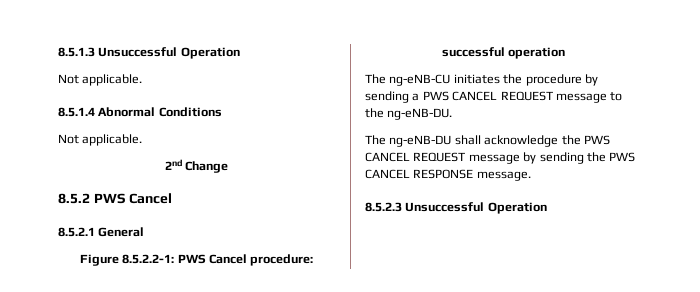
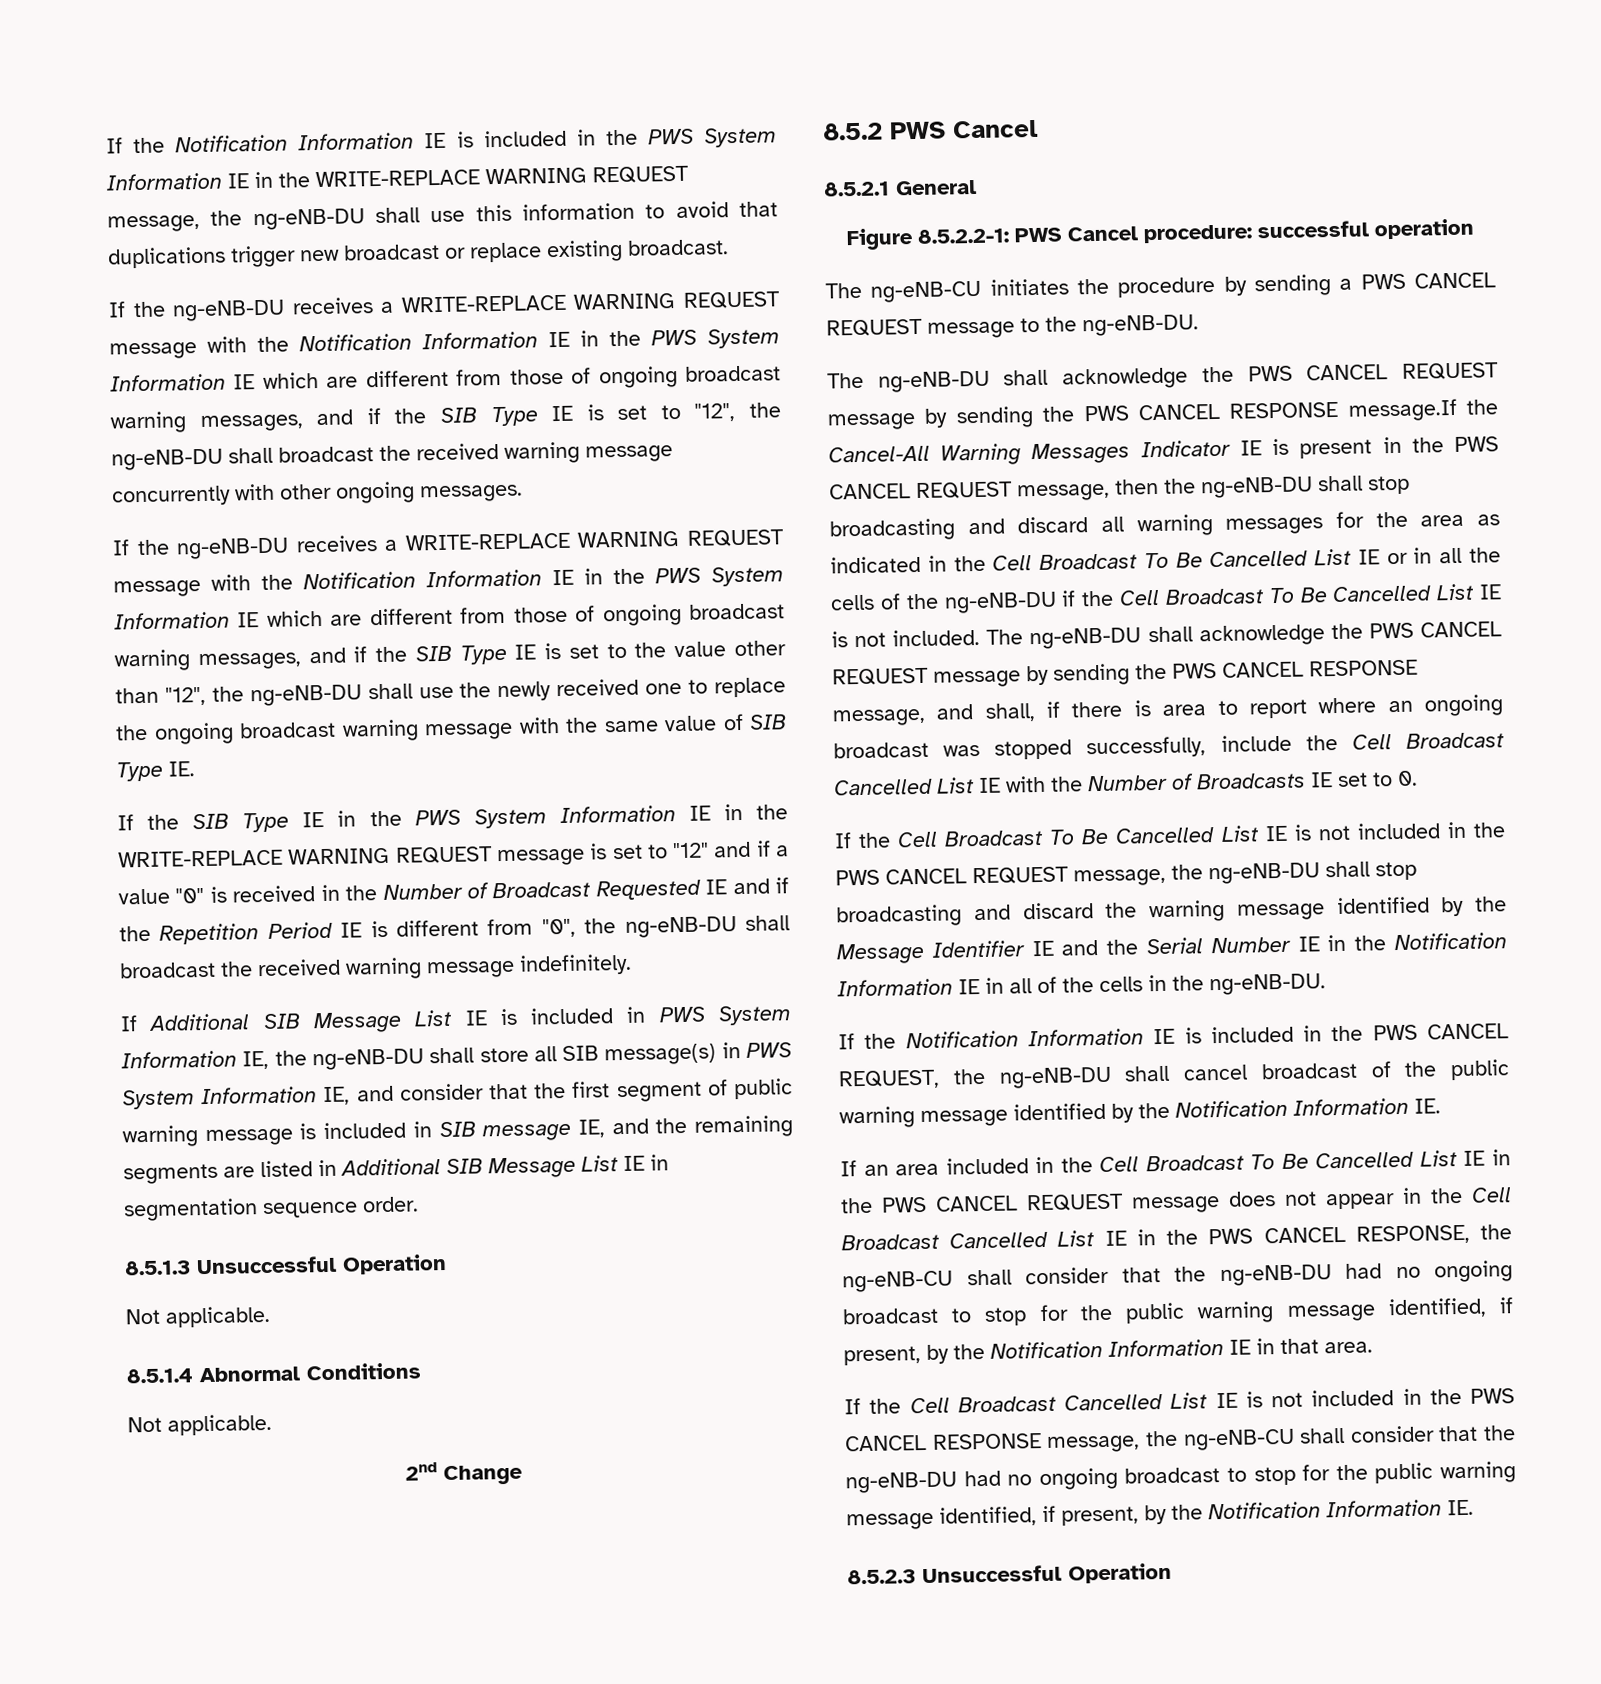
(58, 52) none -> [106,127,778,154] [106,165,689,191] [107,201,778,233] [107,239,729,269] [108,291,781,322] [109,328,780,360] [110,365,782,392] [110,402,781,434] [111,441,673,471] [111,481,523,507] [112,529,785,560] [113,566,784,598] [114,603,786,630] [114,640,786,672] [115,677,786,707] [115,713,787,745] [116,761,195,782] [117,803,789,833] [118,840,789,868] [118,877,789,905] [119,915,790,945] [119,953,632,980] [120,1005,792,1034] [121,1042,792,1071] [122,1078,793,1110] [122,1115,793,1148] [123,1154,669,1185] [123,1196,419,1222] If the Notification Information IE is included in the PWS System Information IE in the WRITE-REPLACE WARNING REQUEST message, the ng-eNB-DU shall use this information to avoid that duplications trigger new broadcast or replace existing broadcast. // If the ng-eNB-DU receives a WRITE-REPLACE WARNING REQUEST message with the Notification Information IE in the PWS System Information IE which are different from those of ongoing broadcast warning messages, and if the SIB Type IE is set to "12", the ng-eNB-DU shall broadcast the received warning message concurrently with other ongoing messages. // If the ng-eNB-DU receives a WRITE-REPLACE WARNING REQUEST message with the Notification Information IE in the PWS System Information IE which are different from those of ongoing broadcast warning messages, and if the SIB Type IE is set to the value other than "12", the ng-eNB-DU shall use the newly received one to replace the ongoing broadcast warning message with the same value of SIB Type IE. // If the SIB Type IE in the PWS System Information IE in the WRITE-REPLACE WARNING REQUEST message is set to "12" and if a value "0" is received in the Number of Broadcast Requested IE and if the Repetition Period IE is different from "0", the ng-eNB-DU shall broadcast the received warning message indefinitely. // If Additional SIB Message List IE is included in PWS System Information IE, the ng-eNB-DU shall store all SIB message(s) in PWS System Information IE, and consider that the first segment of public warning message is included in SIB message IE, and the remaining segments are listed in Additional SIB Message List IE in segmentation sequence order. //
[476,171,531,181] message. -> [1347,398,1498,422] [828,436,1499,466] [829,475,1410,502] [829,511,1500,542] [830,547,1501,574] [830,583,1502,614] [831,621,1502,650] [832,659,1418,688] [832,694,1503,727] [833,732,1505,760] [833,770,1418,796] [834,821,1506,849] [835,861,1417,887] [836,896,1507,928] [836,932,1507,965] [837,973,1326,997] [838,1023,1509,1050] [838,1059,1510,1090] [839,1097,1441,1129] [840,1149,1511,1177] [840,1187,1512,1214] [841,1224,1512,1251] [842,1260,1513,1293] [842,1297,1513,1326] [843,1338,1373,1366] [844,1388,1515,1415] [844,1425,1516,1453] [845,1461,1516,1494] [846,1499,1474,1531] message.If the Cancel-All Warning Messages Indicator IE is present in the PWS CANCEL REQUEST message, then the ng-eNB-DU shall stop broadcasting and discard all warning messages for the area as indicated in the Cell Broadcast To Be Cancelled List IE or in all the cells of the ng-eNB-DU if the Cell Broadcast To Be Cancelled List IE is not included. The ng-eNB-DU shall acknowledge the PWS CANCEL REQUEST message by sending the PWS CANCEL RESPONSE message, and shall, if there is area to report where an ongoing broadcast was stopped successfully, include the Cell Broadcast Cancelled List IE with the Number of Broadcasts IE set to 0. // If the Cell Broadcast To Be Cancelled List IE is not included in the PWS CANCEL REQUEST message, the ng-eNB-DU shall stop broadcasting and discard the warning message identified by the Message Identifier IE and the Serial Number IE in the Notification Information IE in all of the cells in the ng-eNB-DU. // If the Notification Information IE is included in the PWS CANCEL REQUEST, the ng-eNB-DU shall cancel broadcast of the public warning message identified by the Notification Information IE. // If an area included in the Cell Broadcast To Be Cancelled List IE in the PWS CANCEL REQUEST message does not appear in the Cell Broadcast Cancelled List IE in the PWS CANCEL RESPONSE, the ng-eNB-CU shall consider that the ng-eNB-DU had no ongoing broadcast to stop for the public warning message identified, if present, by the Notification Information IE in that area. // If the Cell Broadcast Cancelled List IE is not included in the PWS CANCEL RESPONSE message, the ng-eNB-CU shall consider that the ng-eNB-DU had no ongoing broadcast to stop for the public warning message identified, if present, by the Notification Information IE.

